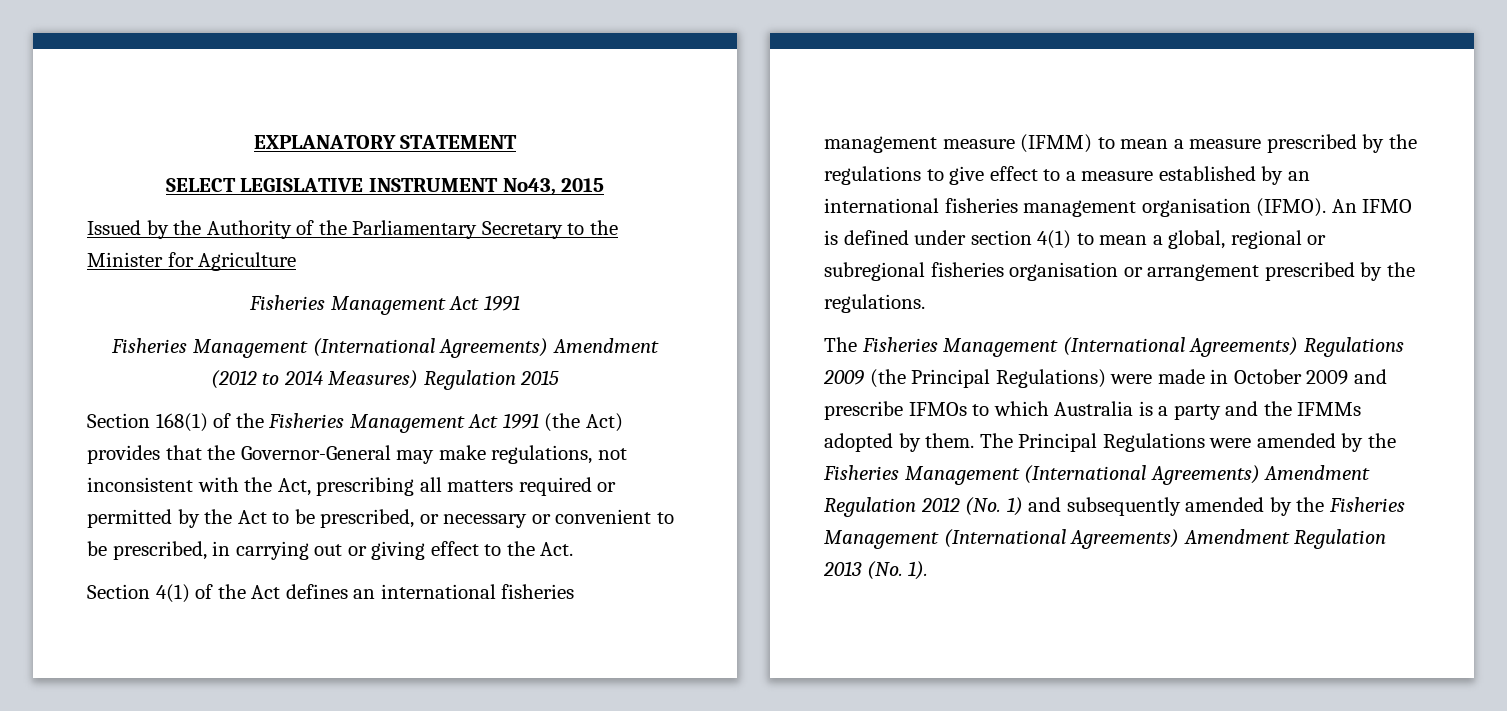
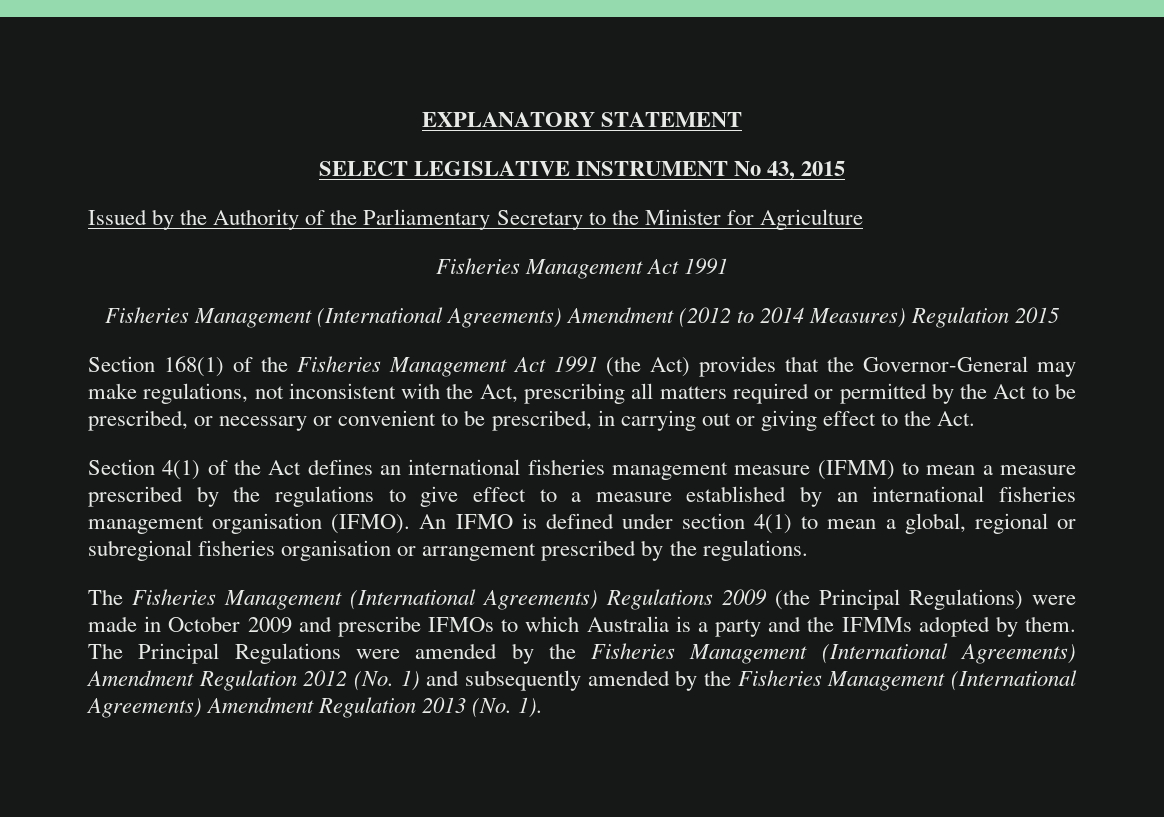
[502,178,556,195] No43, -> [734,161,796,180] No 43,

